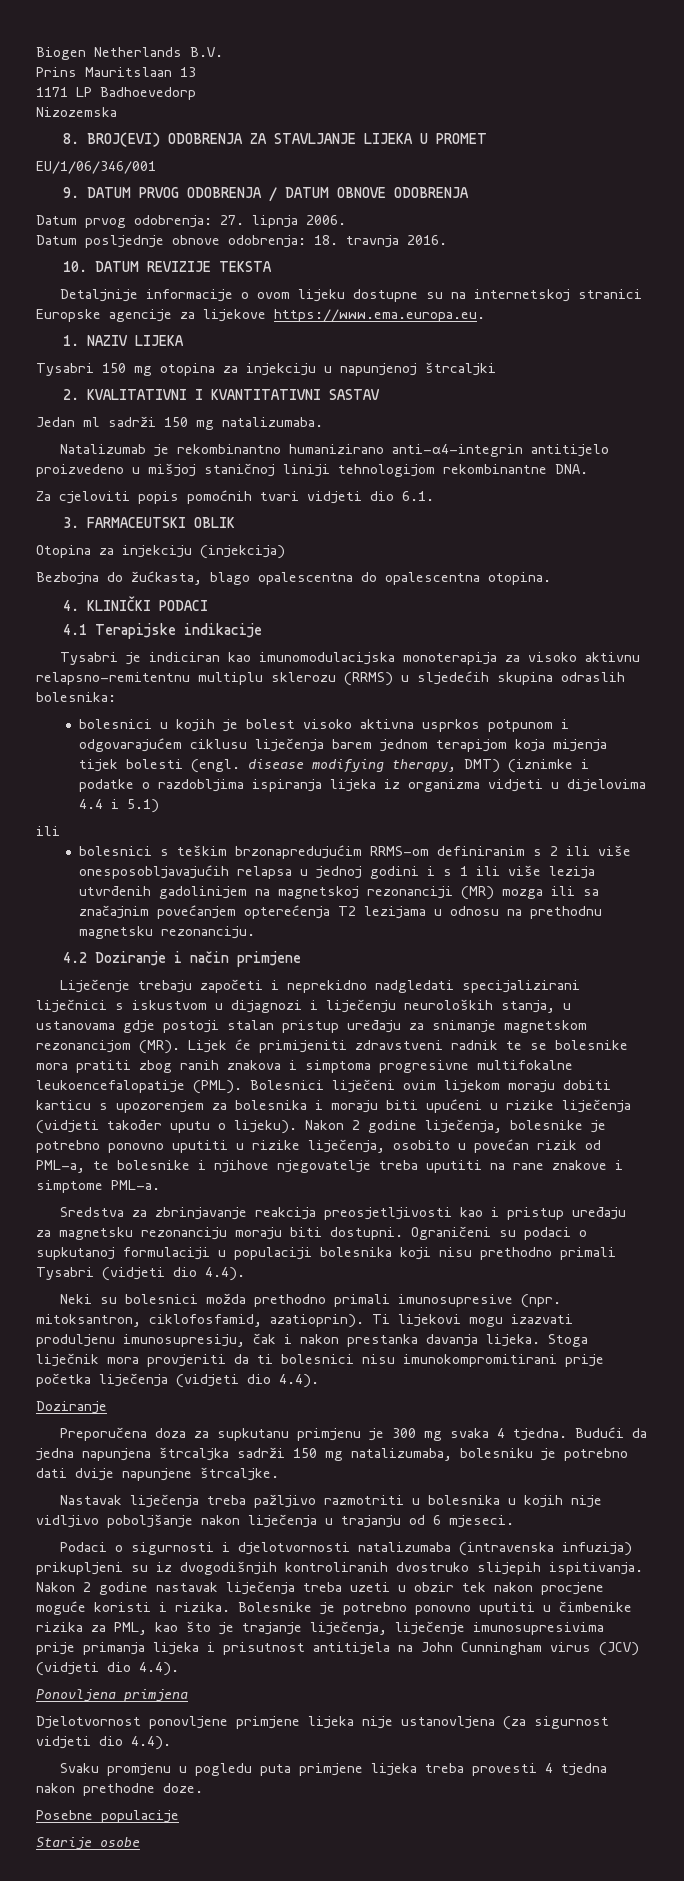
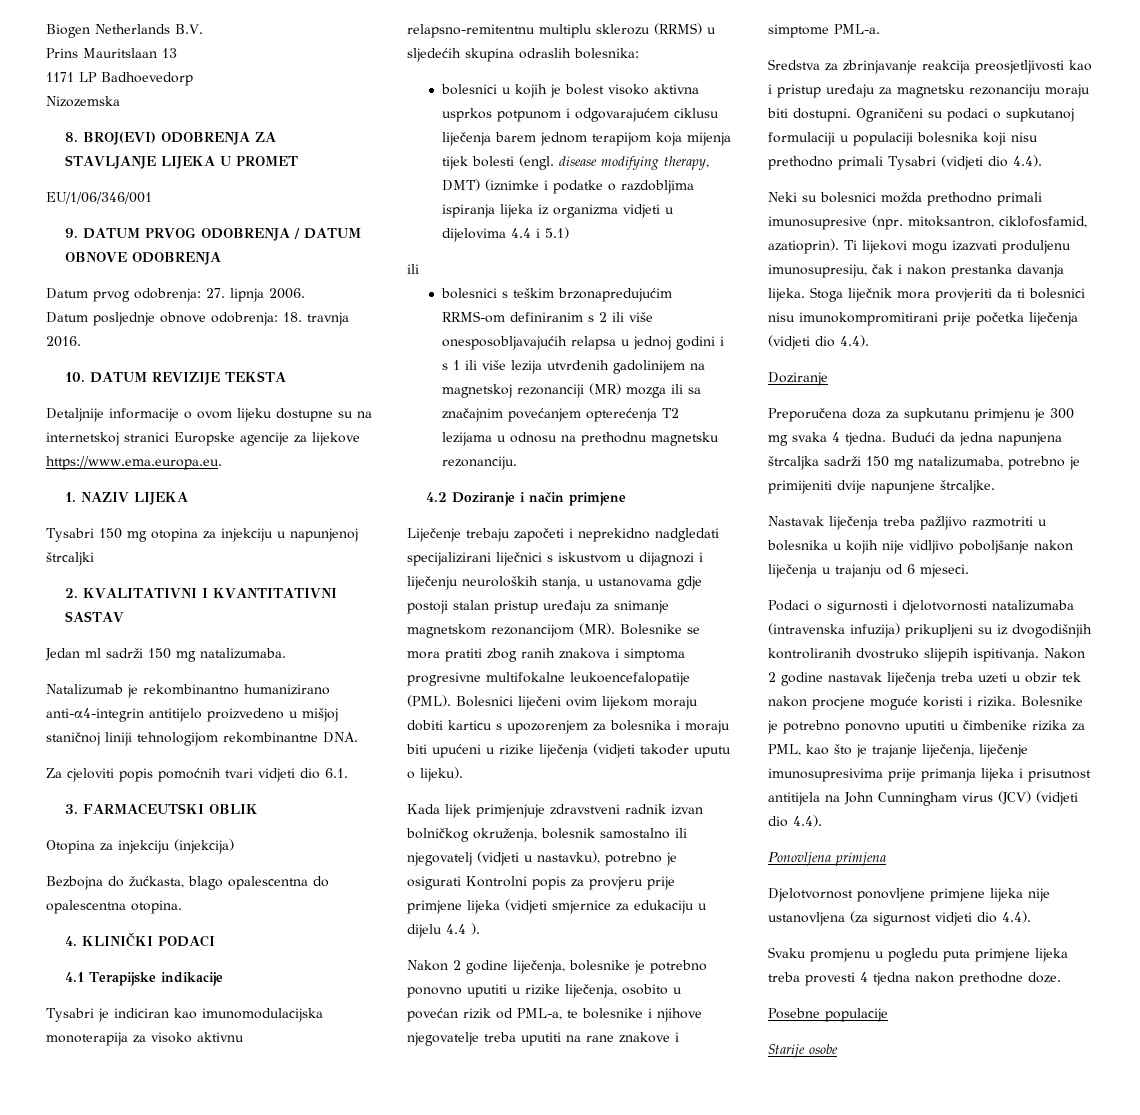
[188,1039,628,1053] Lijek će primijeniti zdravstveni radnik te se bolesnike -> [620,624,700,635] Bolesnike se
(297, 1127) none -> [407,804,703,818] [406,828,687,842] [407,851,677,866] [407,876,675,890] [407,899,707,914] [407,923,480,938] // Kada lijek primjenjuje zdravstveni radnik izvan bolničkog okruženja, bolesnik samostalno ili njegovatelj (vidjeti u nastavku), potrebno je osigurati Kontrolni popis za provjeru prije primjene lijeka (vidjeti smjernice za edukaciju u dijelu 4.4 ). //
[460,1448,628,1461] [36,1468,67,1478] bolesniku je potrebno dati -> [1008,456,1080,470] [768,480,832,494] potrebno je primijeniti

